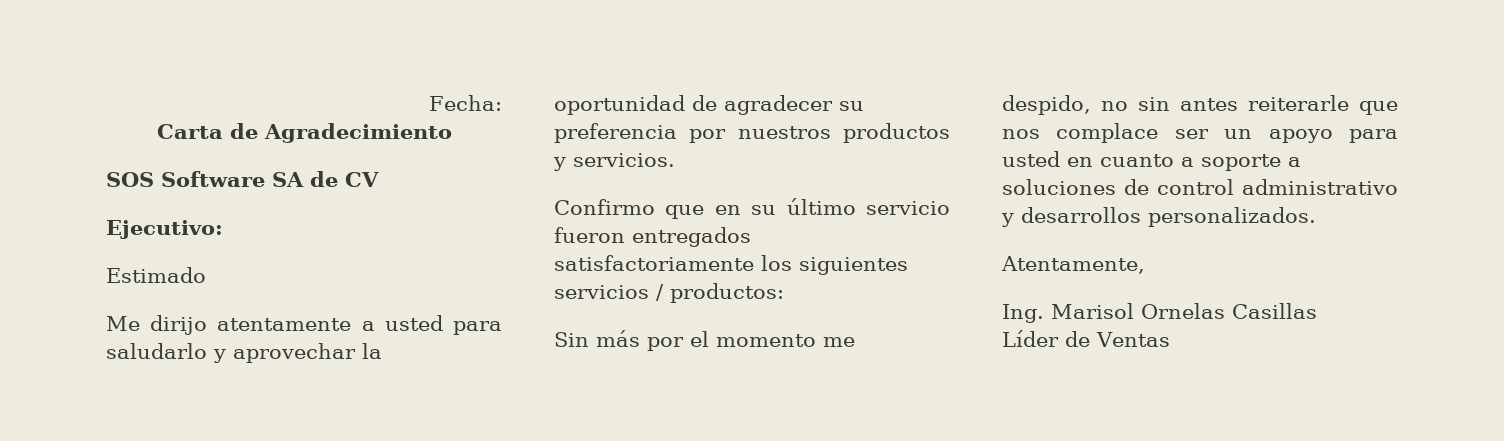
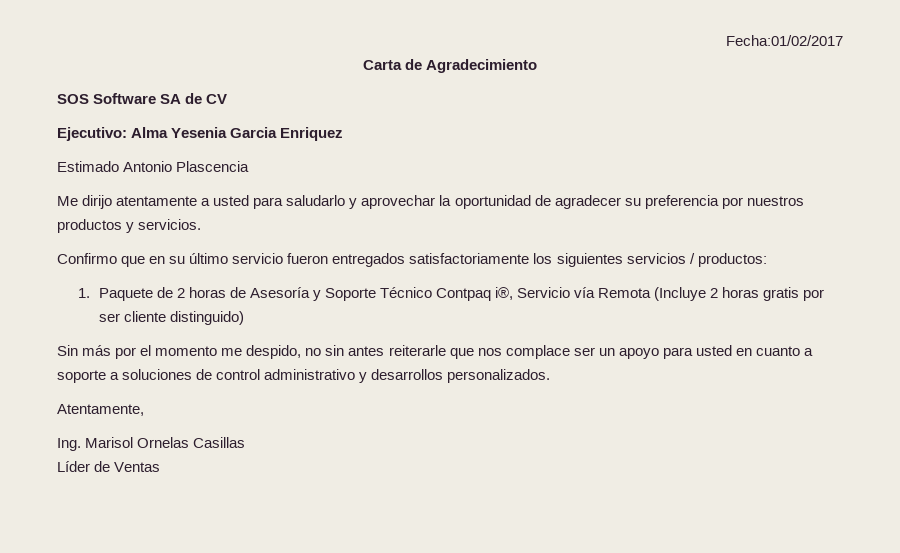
[429,95,503,111] Fecha: -> [726,35,843,46] Fecha:01/02/2017
(223, 229) none -> [131,127,344,141] Alma Yesenia Garcia Enriquez
(206, 275) none -> [123,161,250,172] Antonio Plascencia
(784, 293) none -> [77,287,825,301] [98,311,244,325] // 1. Paquete de 2 horas de Asesoría y Soporte Técnico Contpaq i®, Servicio vía Remota (Incluye 2 horas gratis por ser cliente distinguido)

